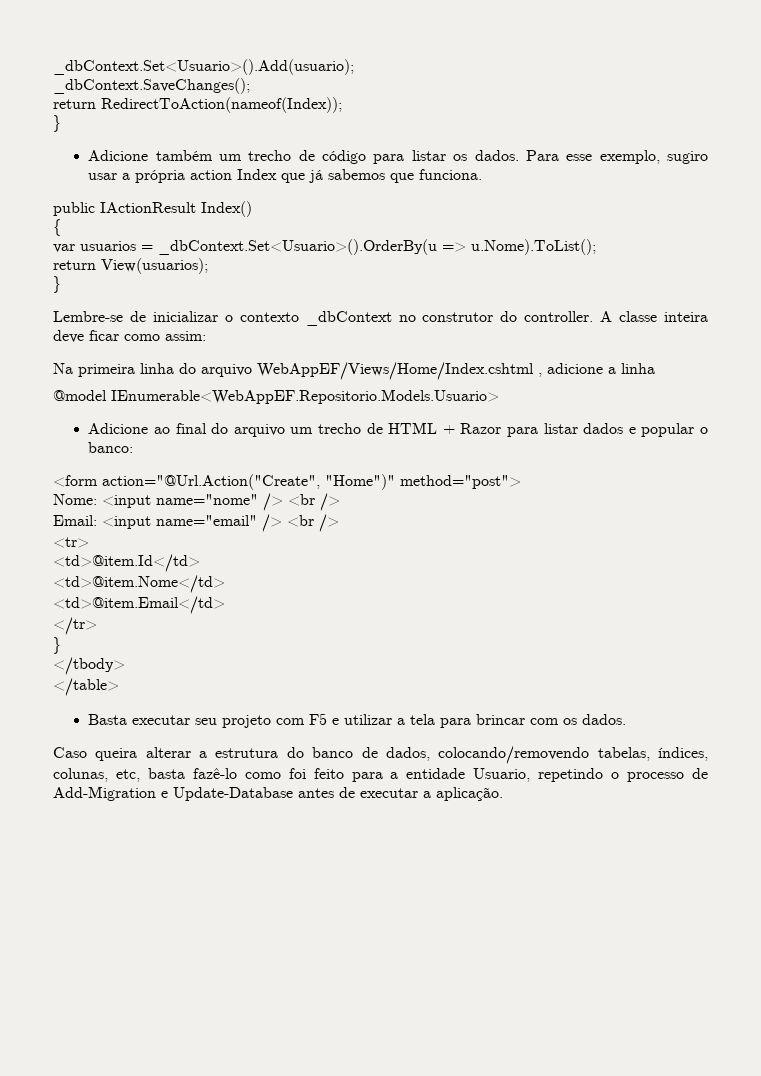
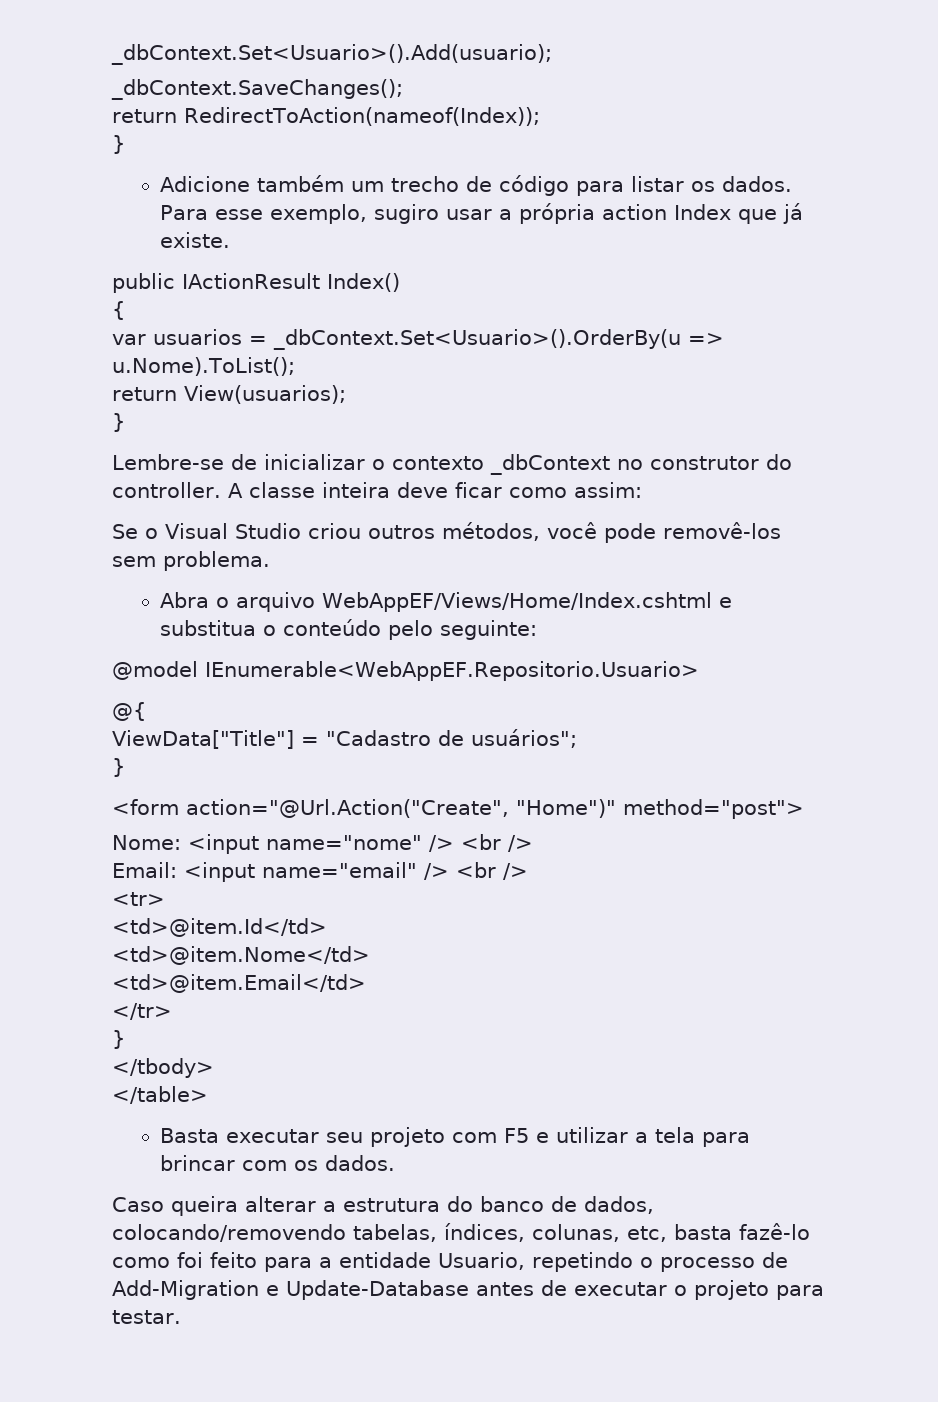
[328,169,483,183] sabemos que funciona. -> [160,232,231,248] existe.
[53,362,655,380] [53,389,499,404] [88,422,708,437] [88,442,134,453] Na primeira linha do arquivo WebAppEF/Views/Home/Index.cshtml , adicione a linha // @model IEnumerable<WebAppEF.Repositorio.Models.Usuario> // Adicione ao final do arquivo um trecho de HTML + Razor para listar dados e popular o banco: -> [112,522,781,543] [112,551,270,571] [160,592,733,612] [160,619,538,640] [112,661,699,681] [112,702,146,721] [112,729,577,749] [112,758,125,777] Se o Visual Studio criou outros métodos, você pode removê-los sem problema. // Abra o arquivo WebAppEF/Views/Home/Index.cshtml e substitua o conteúdo pelo seguinte: // @model IEnumerable<WebAppEF.Repositorio.Usuario> // @{ // ViewData["Title"] = "Cadastro de usuários"; // }
[423,787,503,801] a aplicação. -> [673,1280,824,1300] [112,1310,181,1324] o projeto para testar.

